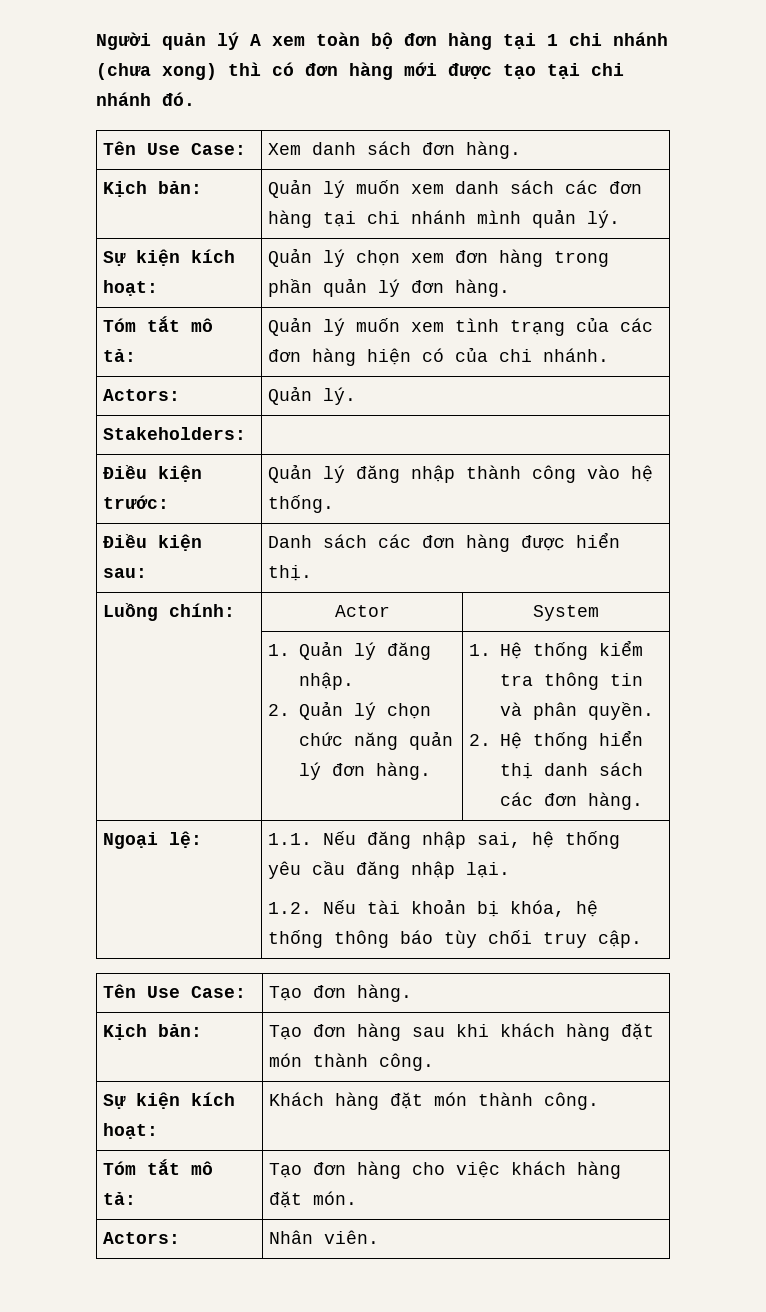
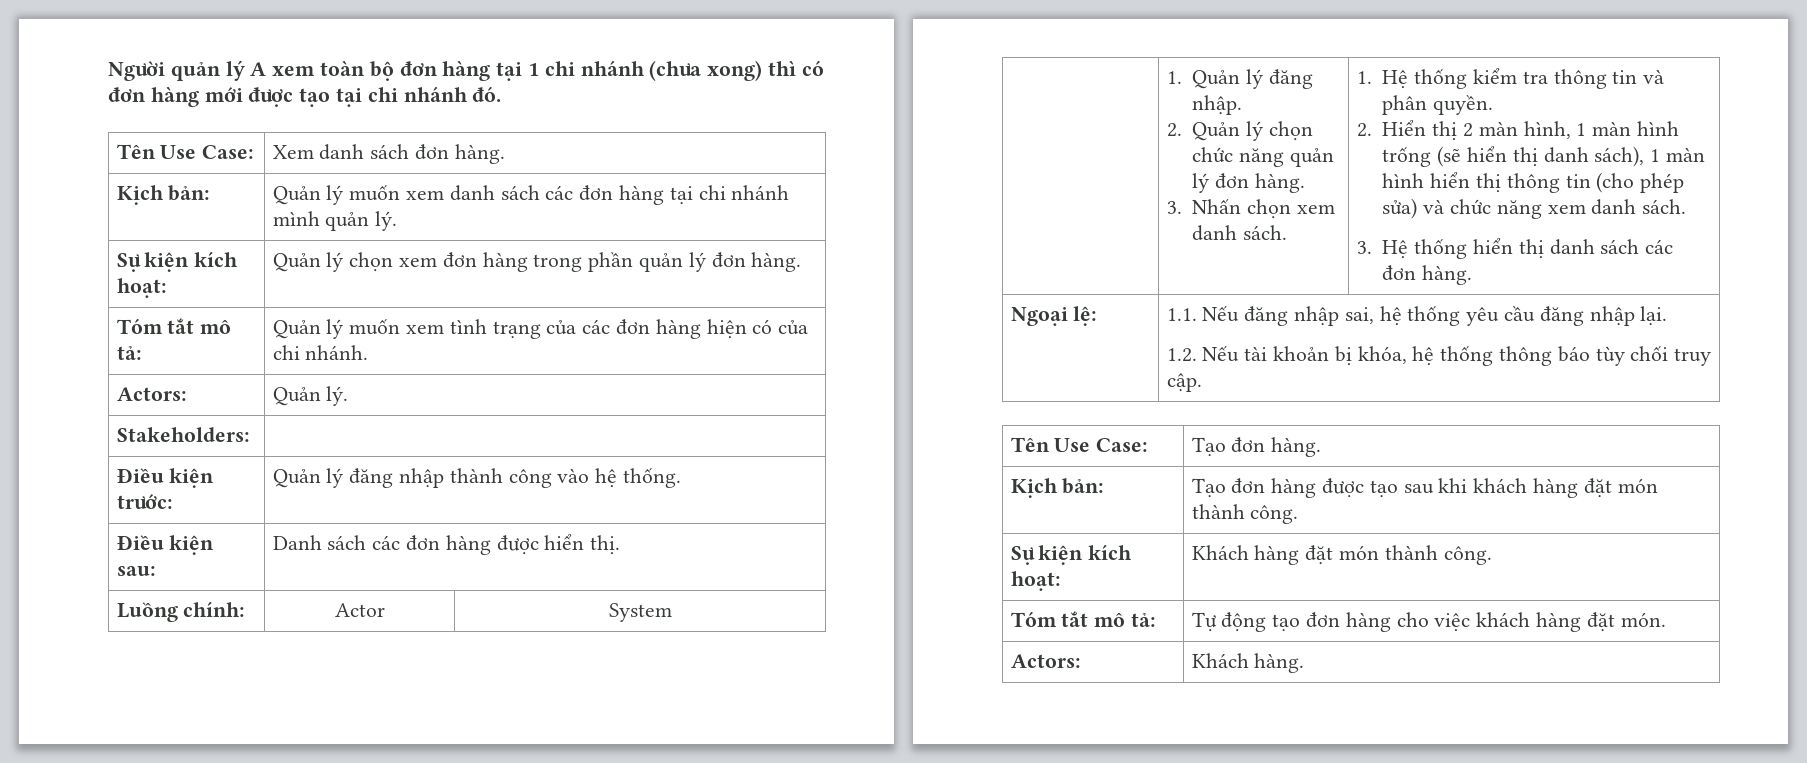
(432, 771) none -> [1166,199,1335,219] [1192,225,1288,241] // 3. Nhấn chọn xem danh sách.
(492, 740) none -> [1382,120,1680,141] [1382,146,1706,167] [1382,172,1685,193] [1382,198,1687,219] [1356,241,1372,254] Hiển thị 2 màn hình, 1 màn hình trống (sẽ hiển thị danh sách), 1 màn hình hiển thị thông tin (cho phép sửa) và chức năng xem danh sách. // 3.
(402, 1032) none -> [1322,478,1398,498] được tạo
[269,1163,303,1178] Tạo -> [1191,612,1301,632] Tự động tạo
[269,1230,380,1244] Nhân viên. -> [1191,653,1305,673] Khách hàng.

